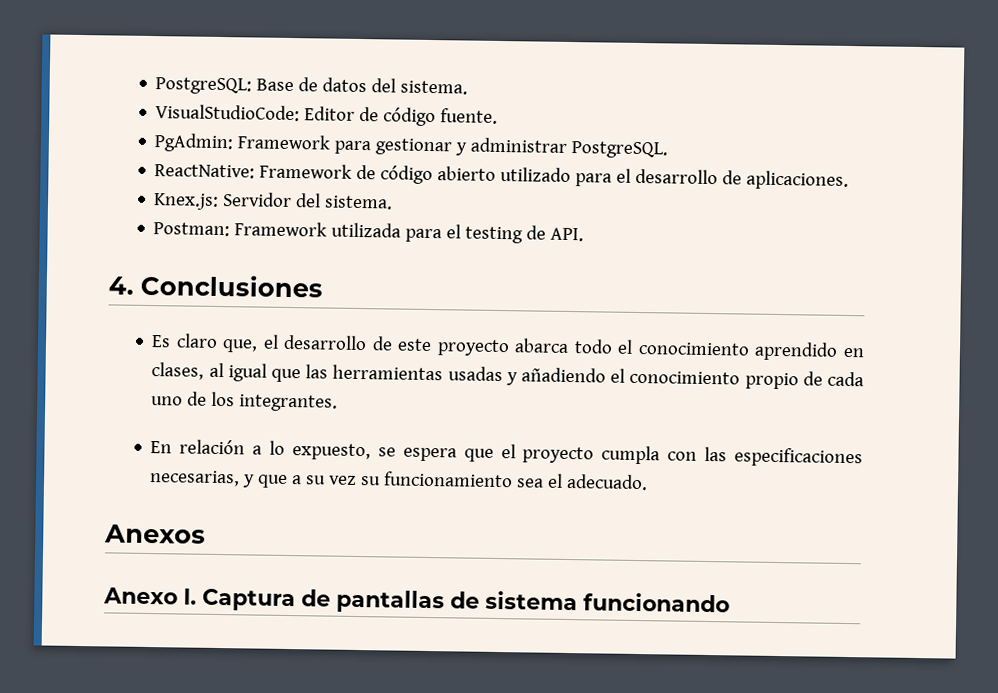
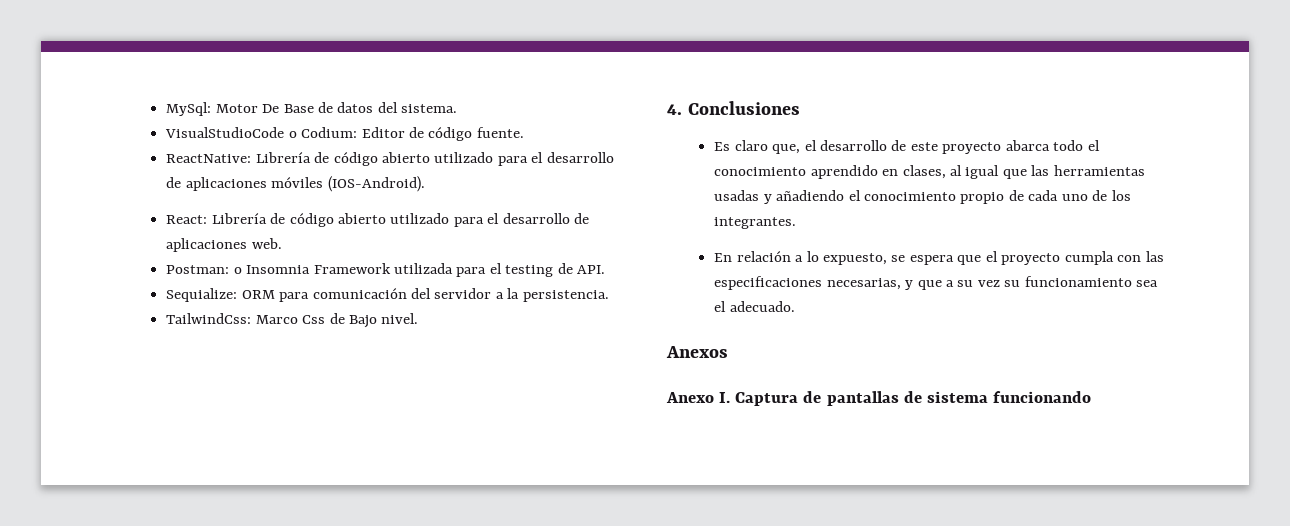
[155,77,253,95] PostgreSQL: -> [166,102,280,116] MySql: Motor De
[155,104,301,122] VisualStudioCode: -> [165,127,358,138] VisualStudioCode o Codium:
[154,133,669,159] // PgAdmin: Framework para gestionar y administrar PostgreSQL. -> (524, 132) none
[259,163,850,190] [153,192,394,210] Framework de código abierto utilizado para el desarrollo de aplicaciones. // Knex.js: Servidor del sistema. -> [255,152,614,166] [166,176,425,192] [166,213,590,227] [166,238,282,252] Librería de código abierto utilizado para el desarrollo de aplicaciones móviles (IOS-Android). // React: Librería de código abierto utilizado para el desarrollo de aplicaciones web.
(231, 229) none -> [233,265,311,274] o Insomnia
(585, 234) none -> [166,288,609,302] [166,313,419,328] // Sequialize: ORM para comunicación del servidor a la persistencia. // TailwindCss: Marco Css de Bajo nivel.

